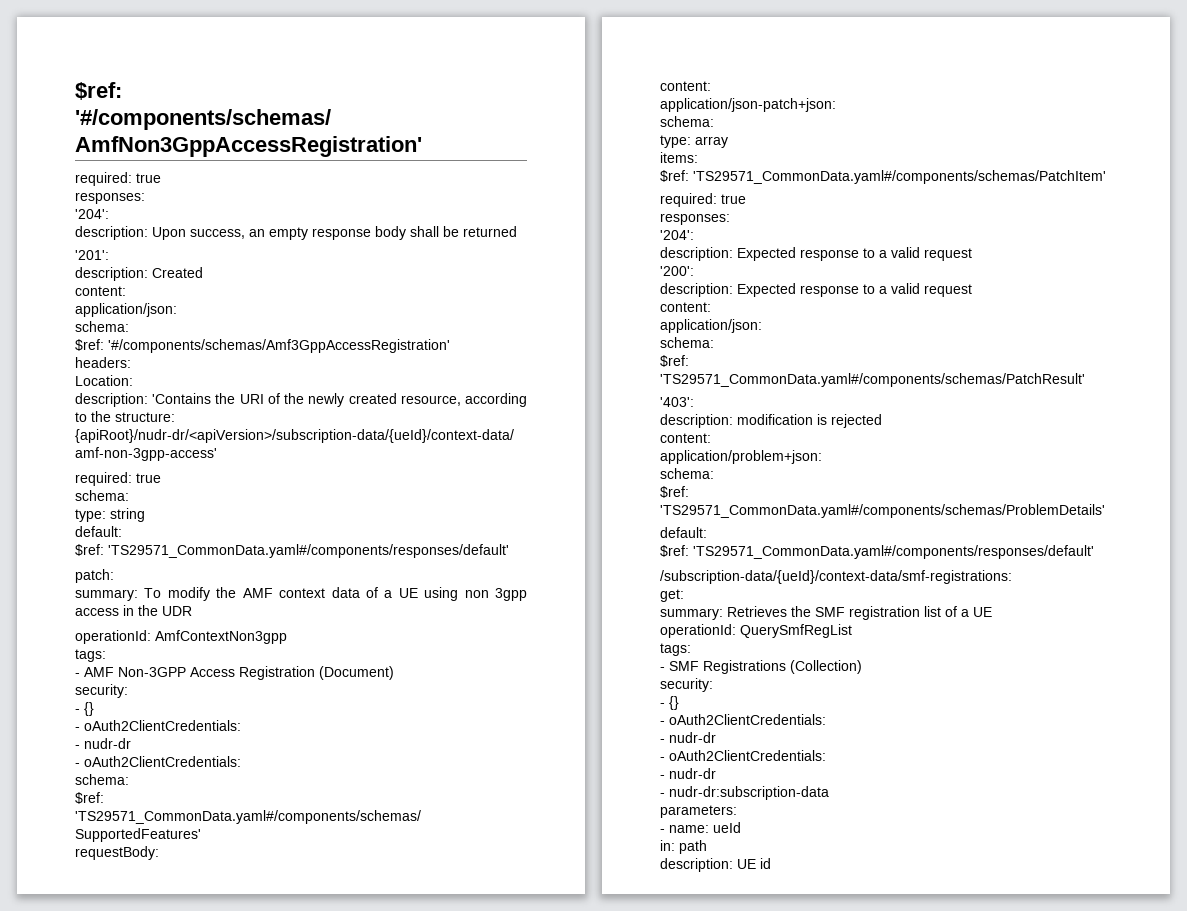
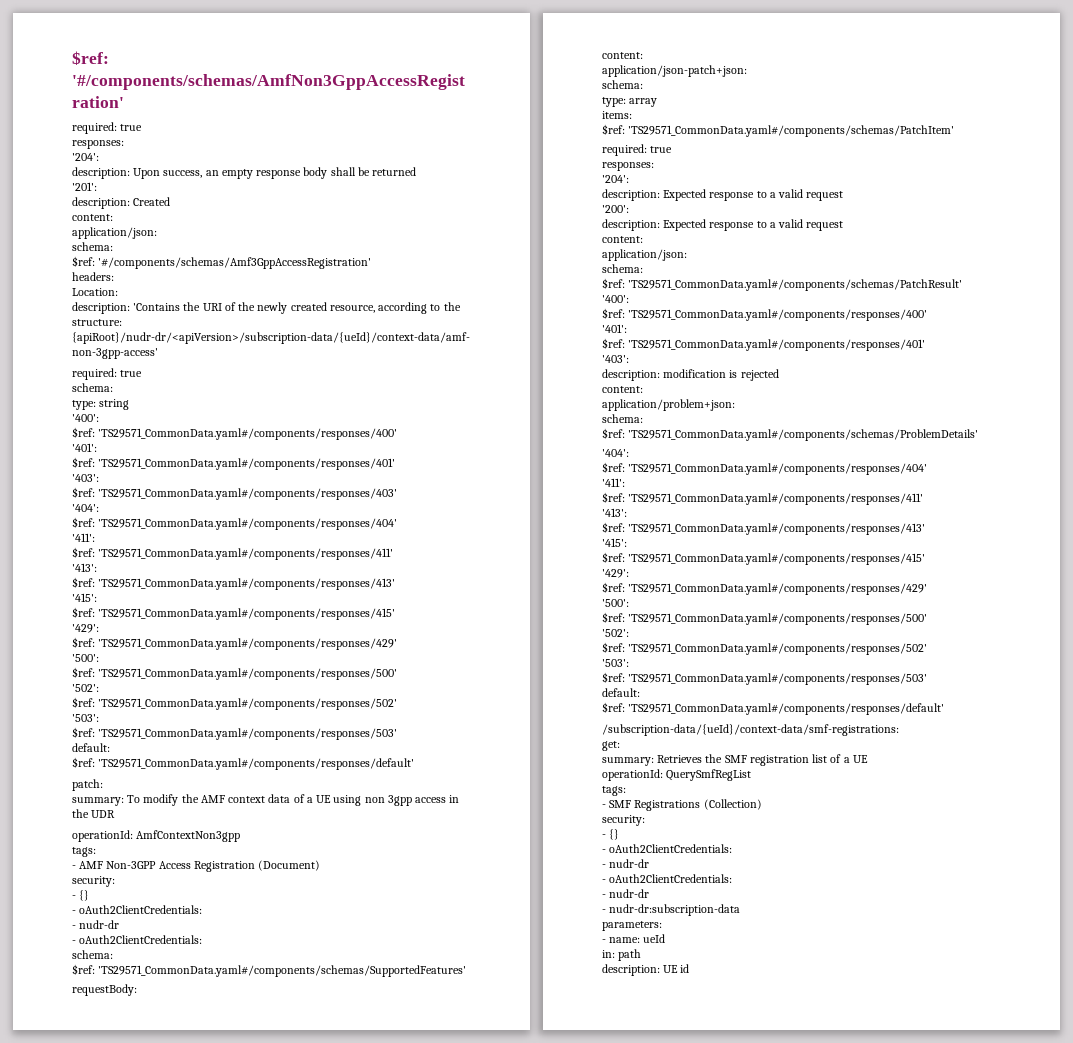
(145, 515) none -> [72,414,99,422] [72,427,398,440] [72,443,97,452] [72,457,396,470] [72,474,99,482] [72,487,398,500] [72,504,99,512] [72,517,398,530] [72,533,95,542] [72,547,394,560] [72,563,97,572] [72,577,396,590] [72,593,97,602] [72,607,396,620] [72,624,99,633] [72,637,398,650] [72,654,99,662] [72,667,398,680] [72,684,99,692] [72,697,398,710] [72,714,99,722] [72,727,398,740] // '400': // $ref: 'TS29571_CommonData.yaml#/components/responses/400' // '401': // $ref: 'TS29571_CommonData.yaml#/components/responses/401' // '403': // $ref: 'TS29571_CommonData.yaml#/components/responses/403' // '404': // $ref: 'TS29571_CommonData.yaml#/components/responses/404' // '411': // $ref: 'TS29571_CommonData.yaml#/components/responses/411' // '413': // $ref: 'TS29571_CommonData.yaml#/components/responses/413' // '415': // $ref: 'TS29571_CommonData.yaml#/components/responses/415' // '429': // $ref: 'TS29571_CommonData.yaml#/components/responses/429' // '500': // $ref: 'TS29571_CommonData.yaml#/components/responses/500' // '502': // $ref: 'TS29571_CommonData.yaml#/components/responses/502' // '503': // $ref: 'TS29571_CommonData.yaml#/components/responses/503'
(1085, 380) none -> [602,295,629,303] [602,308,928,321] [602,324,627,333] [602,338,926,351] // '400': // $ref: 'TS29571_CommonData.yaml#/components/responses/400' // '401': // $ref: 'TS29571_CommonData.yaml#/components/responses/401'
(1105, 511) none -> [602,449,629,457] [602,462,928,475] [602,478,625,487] [602,492,924,505] [602,508,627,517] [602,522,926,535] [602,538,627,547] [602,552,926,565] [602,569,629,578] [602,582,928,595] [602,599,629,607] [602,612,928,625] [602,629,629,637] [602,642,928,655] [602,659,629,667] [602,672,928,685] // '404': // $ref: 'TS29571_CommonData.yaml#/components/responses/404' // '411': // $ref: 'TS29571_CommonData.yaml#/components/responses/411' // '413': // $ref: 'TS29571_CommonData.yaml#/components/responses/413' // '415': // $ref: 'TS29571_CommonData.yaml#/components/responses/415' // '429': // $ref: 'TS29571_CommonData.yaml#/components/responses/429' // '500': // $ref: 'TS29571_CommonData.yaml#/components/responses/500' // '502': // $ref: 'TS29571_CommonData.yaml#/components/responses/502' // '503': // $ref: 'TS29571_CommonData.yaml#/components/responses/503'

